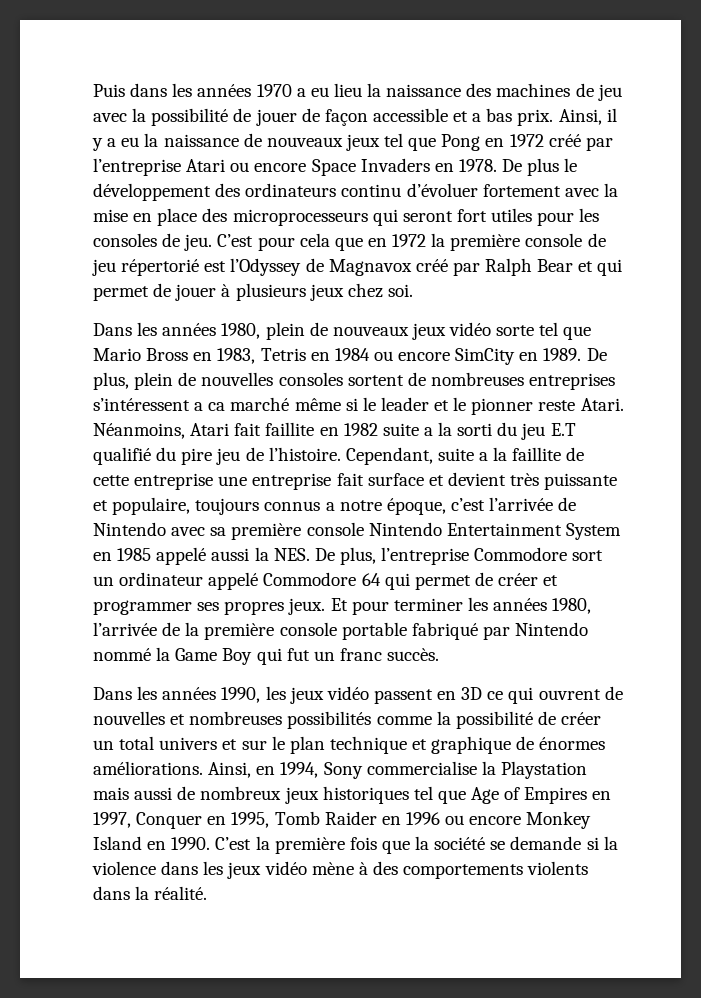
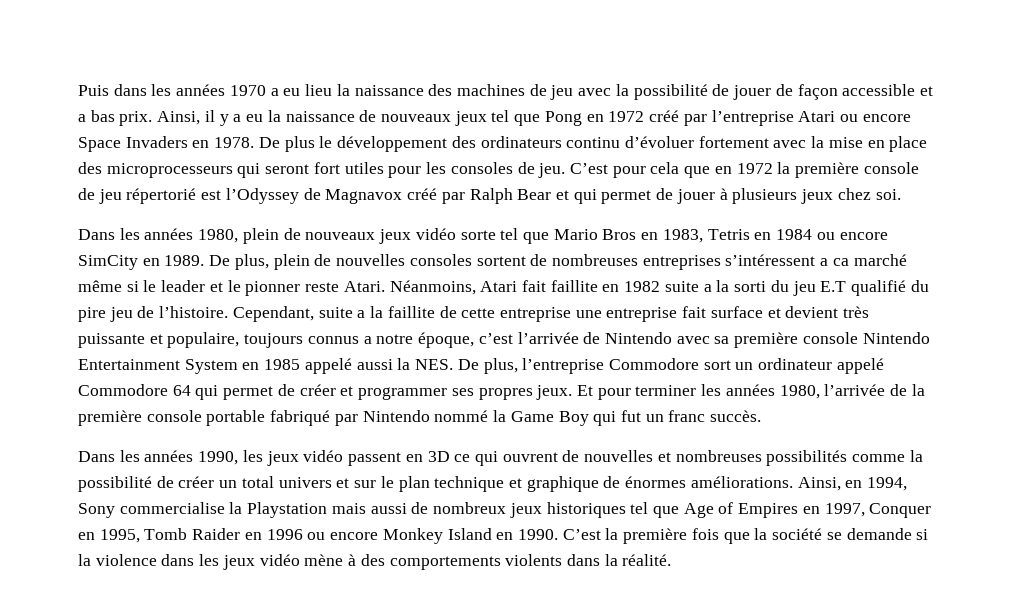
[146,348,189,361] Bross -> [602,229,637,240] Bros

